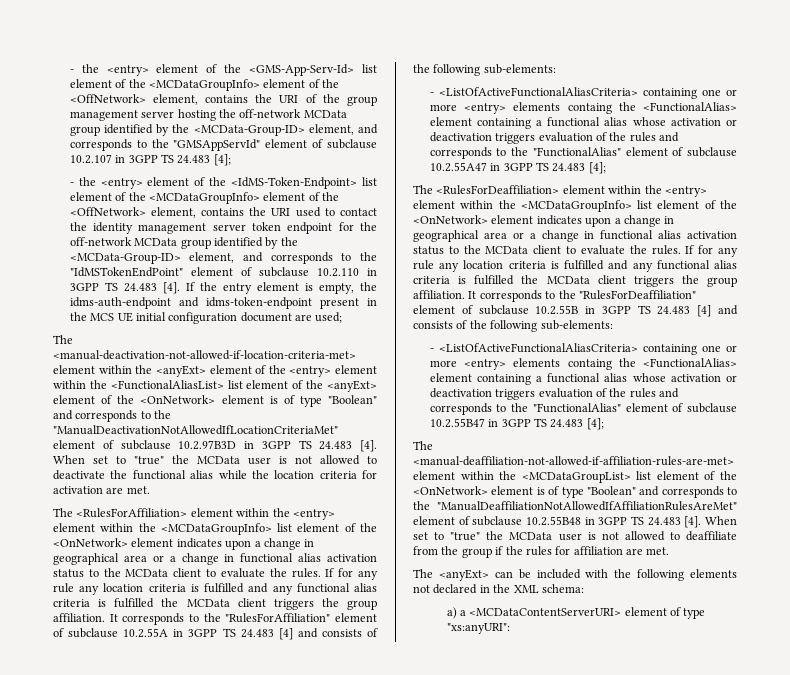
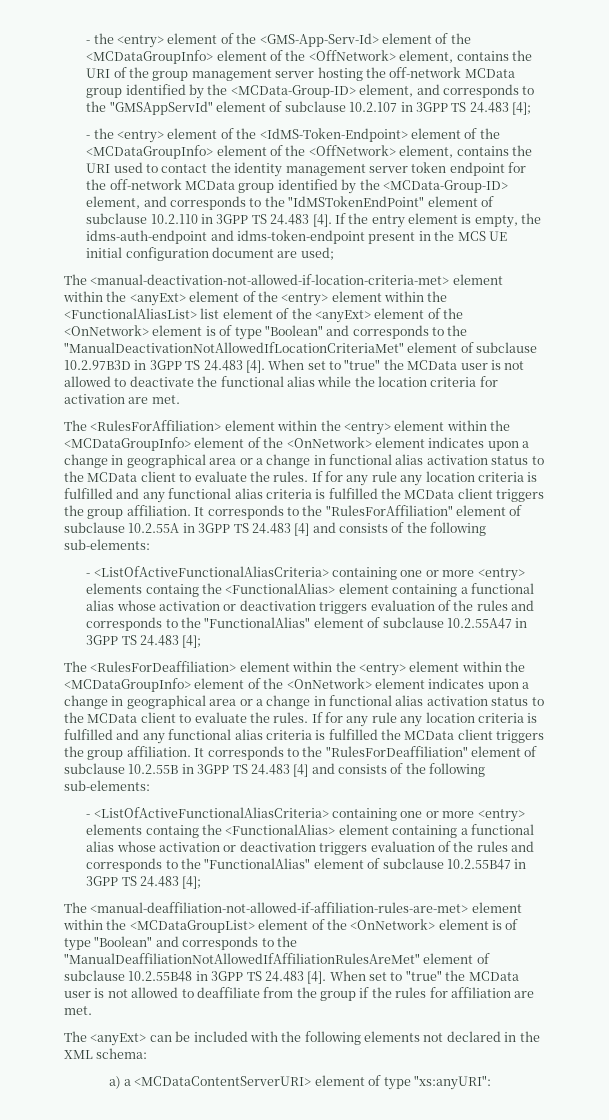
[362,64,377,73] list -> (379, 40) none
[362,177,377,186] list -> (408, 135) none
[277,523,293,532] list -> (191, 444) none
[637,200,653,209] list -> (191, 685) none
[636,471,652,480] list -> (255, 926) none

